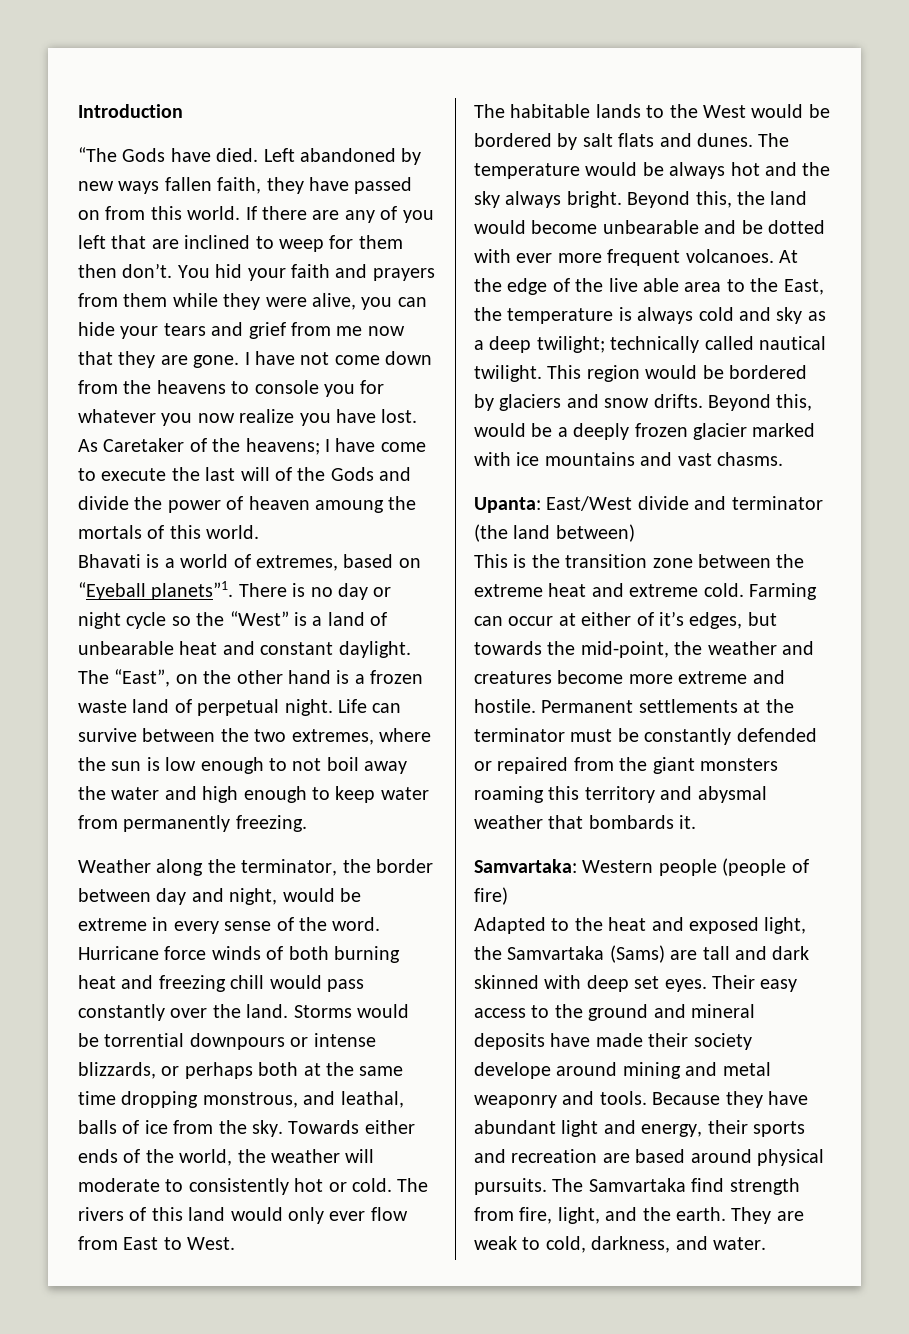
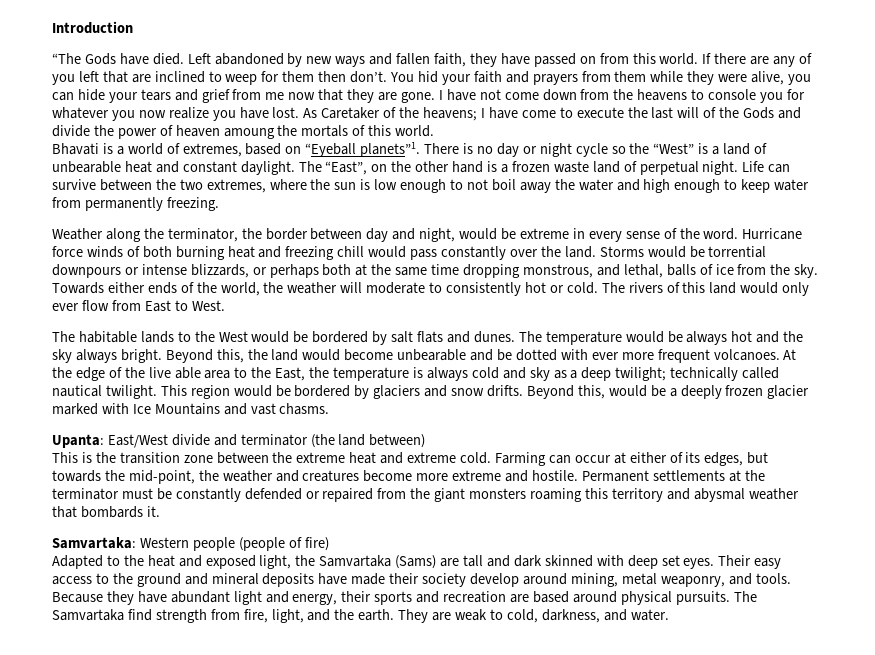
(160, 187) none -> [369,53,393,65] and
[340,1091,404,1108] leathal, -> [623,264,663,278] lethal,
[516,452,635,466] ice mountains -> [132,403,220,415] Ice Mountains
[659,611,684,626] it’s -> [685,452,701,463] its
[474,1062,771,1079] [474,1095,557,1108] develope around mining and metal weaponry -> [470,573,725,587] develop around mining, metal weaponry,

